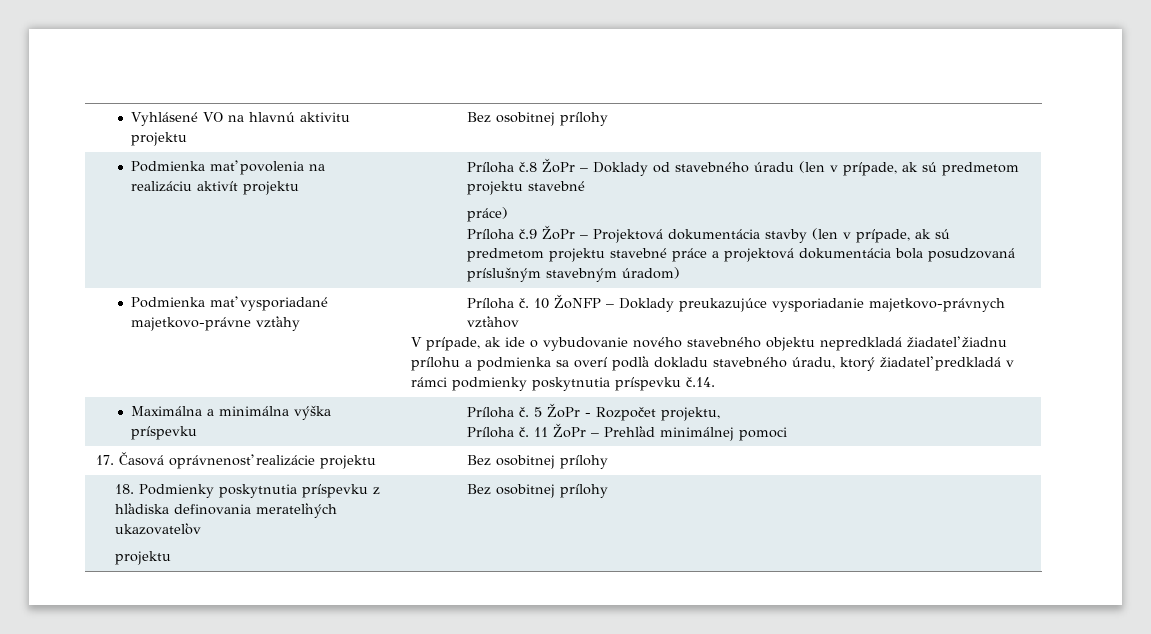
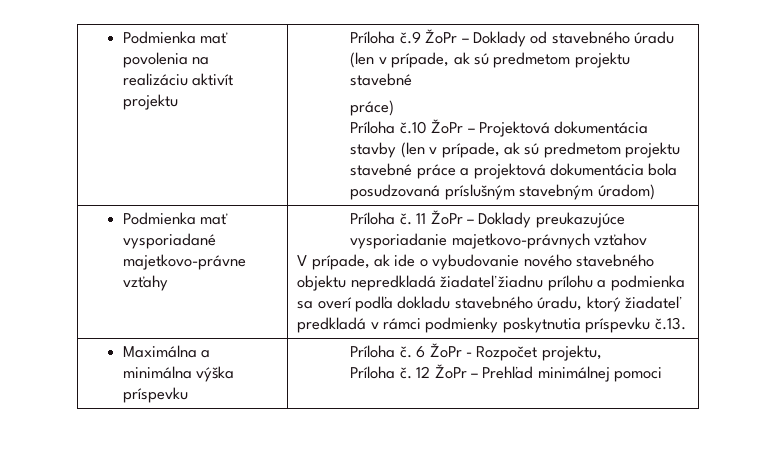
[130,112,350,126] [130,132,187,146] [467,112,609,126] Vyhlásené VO na hlavnú aktivitu projektu | Bez osobitnej prílohy // -> (122, 37) none
[519,162,538,172] č.8 -> [399,31,421,44] č.9
[519,229,538,239] č.9 -> [399,121,427,134] č.10
[534,294,602,309] 10 ŽoNFP -> [416,210,463,225] 11 ŽoPr
[686,377,716,387] č.14. -> [654,317,686,330] č.13.
[534,407,543,417] 5 -> [416,346,426,358] 6
[534,427,549,437] 11 -> [416,366,431,378] 12
[96,452,377,469] [467,455,609,469] [114,484,380,498] [114,503,337,518] [114,523,201,535] [114,551,171,565] [467,484,609,498] // 17. Časová oprávnenosť realizácie projektu | Bez osobitnej prílohy // 18. Podmienky poskytnutia príspevku z hľadiska definovania merateľných ukazovateľov // projektu | Bez osobitnej prílohy -> (663, 374) none

